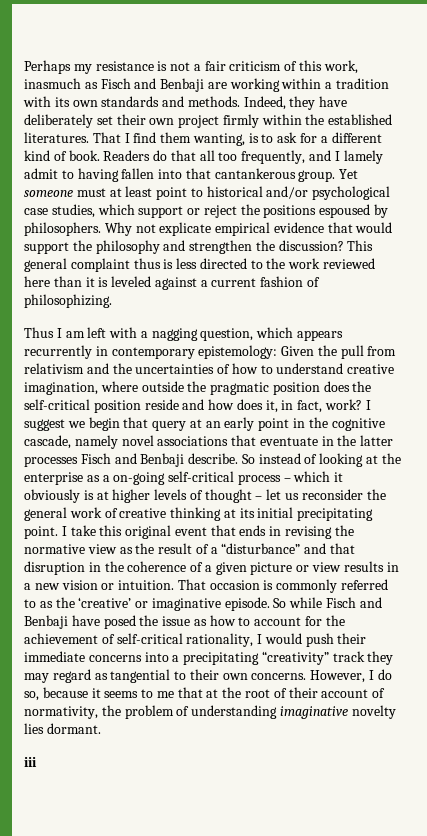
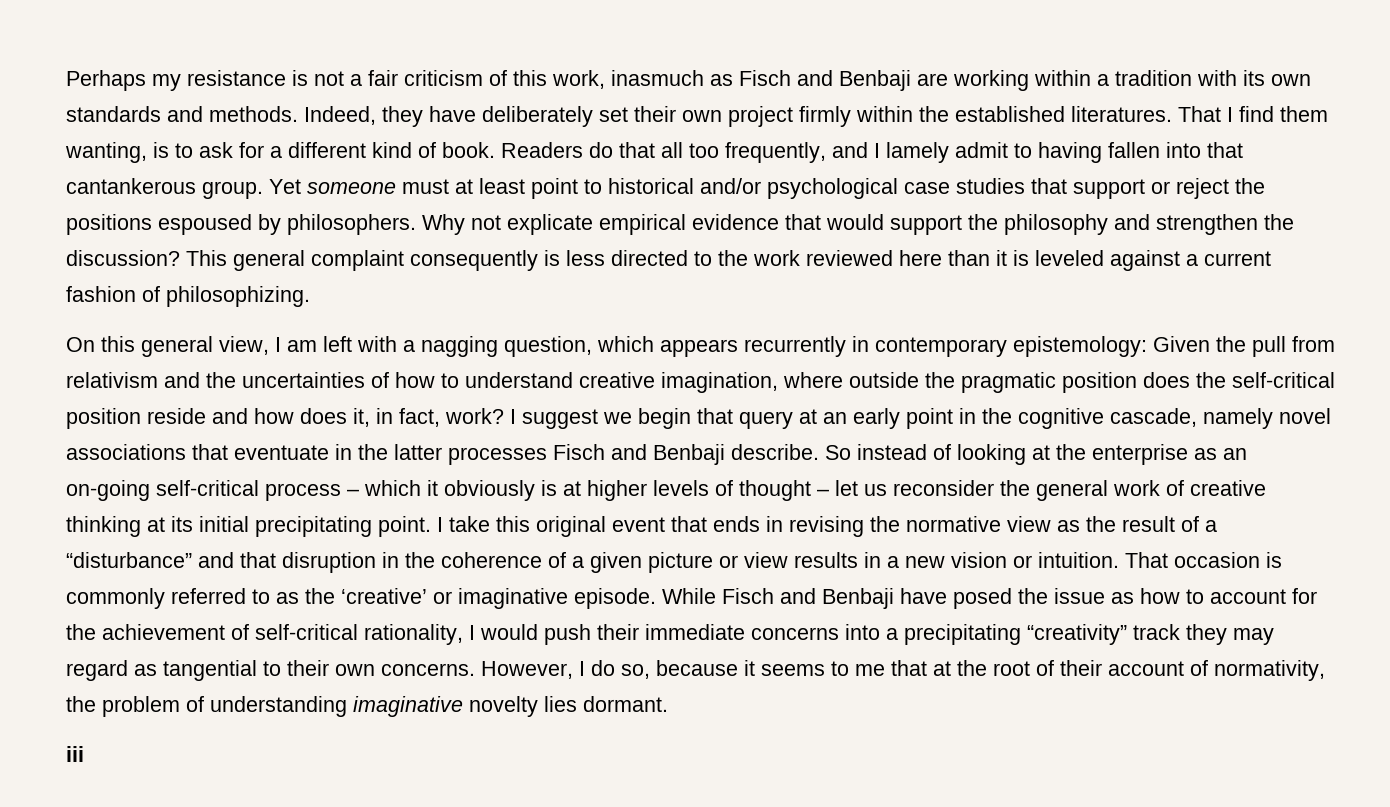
[51,204,135,218] studies, which -> [956,178,1067,194] studies that
[133,258,161,269] thus -> [410,250,538,271] consequently
[24,327,54,338] Thus -> [66,336,269,357] On this general view,
[102,475,110,482] a -> [1223,448,1247,460] an
[273,597,323,608] So while -> [662,588,716,604] While

